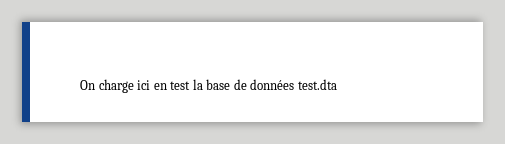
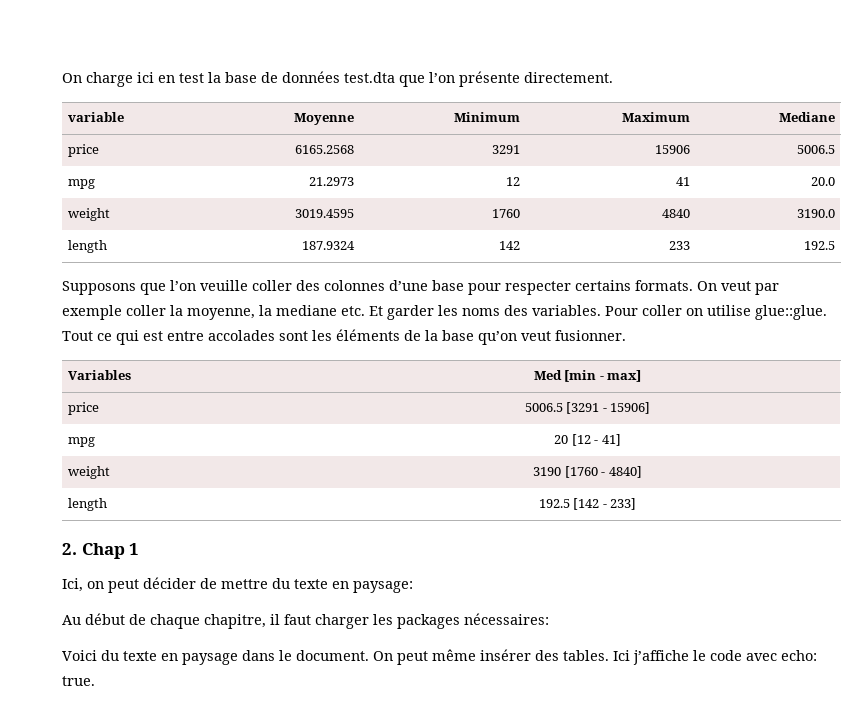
(337, 84) none -> [399,71,613,87] [68,112,125,122] [293,113,354,125] [453,112,520,122] [621,112,690,122] [778,112,835,122] [68,144,100,157] [294,145,354,154] [491,145,520,154] [654,145,690,154] [796,145,835,154] [68,179,96,189] [308,177,354,186] [505,177,520,186] [675,177,690,186] [810,177,835,186] [68,208,111,221] [294,209,354,218] [491,209,520,218] [661,209,690,218] [796,209,835,218] [68,240,108,253] [301,241,355,250] [498,241,520,250] [668,241,690,250] [803,241,835,250] [62,280,779,295] [62,305,827,320] [62,329,626,345] [68,370,132,380] [533,370,642,382] [68,402,100,415] [524,402,651,414] [68,437,96,447] [554,434,621,446] [68,466,111,479] [533,466,642,478] [68,498,108,511] [538,498,637,510] [62,543,140,559] [62,577,413,593] [62,613,549,629] [62,649,817,665] [62,676,95,686] que l’on présente directement. // variable | Moyenne | Minimum | Maximum | Mediane // price | 6165.2568 | 3291 | 15906 | 5006.5 // mpg | 21.2973 | 12 | 41 | 20.0 // weight | 3019.4595 | 1760 | 4840 | 3190.0 // length | 187.9324 | 142 | 233 | 192.5 // Supposons que l’on veuille coller des colonnes d’une base pour respecter certains formats. On veut par exemple coller la moyenne, la mediane etc. Et garder les noms des variables. Pour coller on utilise glue::glue. Tout ce qui est entre accolades sont les éléments de la base qu’on veut fusionner. // Variables | Med [min - max] // price | 5006.5 [3291 - 15906] // mpg | 20 [12 - 41] // weight | 3190 [1760 - 4840] // length | 192.5 [142 - 233] // 2. Chap 1 // Ici, on peut décider de mettre du texte en paysage: // Au début de chaque chapitre, il faut charger les packages nécessaires: // Voici du texte en paysage dans le document. On peut même insérer des tables. Ici j’affiche le code avec echo: true.

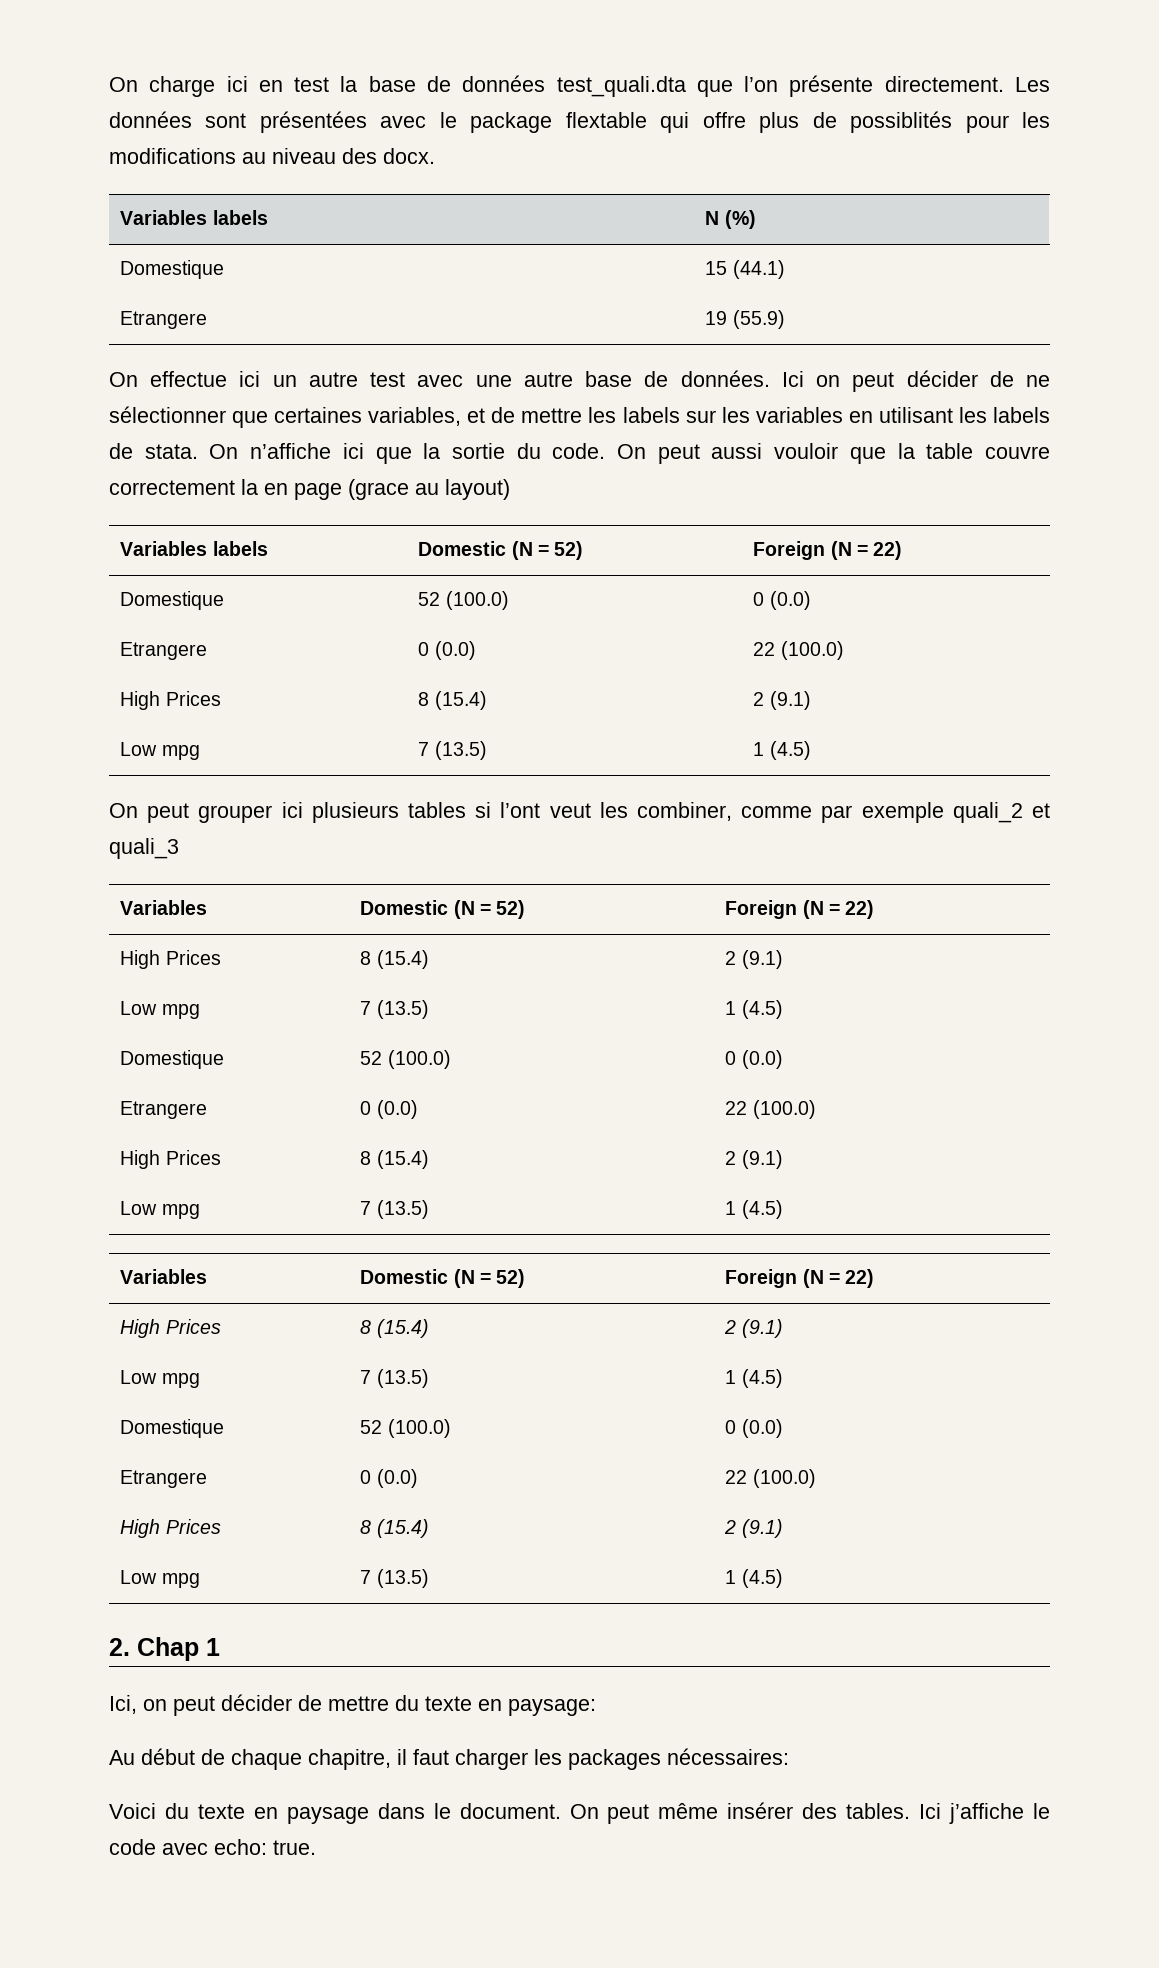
[344,72,395,83] test.dta -> [556,76,686,97] test_quali.dta
[68,112,125,122] [293,113,354,125] [453,112,520,122] [621,112,690,122] [778,112,835,122] [68,144,100,157] [294,145,354,154] [491,145,520,154] [654,145,690,154] [796,145,835,154] [68,179,96,189] [308,177,354,186] [505,177,520,186] [675,177,690,186] [810,177,835,186] [68,208,111,221] [294,209,354,218] [491,209,520,218] [661,209,690,218] [796,209,835,218] [68,240,108,253] [301,241,355,250] [498,241,520,250] [668,241,690,250] [803,241,835,250] [62,280,779,295] [62,305,827,320] [62,329,626,345] [68,370,132,380] [533,370,642,382] [68,402,100,415] [524,402,651,414] [68,437,96,447] [554,434,621,446] [68,466,111,479] [533,466,642,478] [68,498,108,511] [538,498,637,510] // variable | Moyenne | Minimum | Maximum | Mediane // price | 6165.2568 | 3291 | 15906 | 5006.5 // mpg | 21.2973 | 12 | 41 | 20.0 // weight | 3019.4595 | 1760 | 4840 | 3190.0 // length | 187.9324 | 142 | 233 | 192.5 // Supposons que l’on veuille coller des colonnes d’une base pour respecter certains formats. On veut par exemple coller la moyenne, la mediane etc. Et garder les noms des variables. Pour coller on utilise glue::glue. Tout ce qui est entre accolades sont les éléments de la base qu’on veut fusionner. // Variables | Med [min - max] // price | 5006.5 [3291 - 15906] // mpg | 20 [12 - 41] // weight | 3190 [1760 - 4840] // length | 192.5 [142 - 233] -> [1015,77,1050,92] [109,111,1050,133] [109,148,435,164] [120,210,268,225] [705,210,756,229] [120,260,225,279] [705,260,785,279] [120,311,208,329] [705,310,785,329] [109,370,1051,392] [109,406,1051,428] [109,443,1051,464] [109,479,510,500] [120,541,268,556] [418,541,584,560] [753,541,903,560] [120,591,225,610] [418,591,509,610] [753,591,811,610] [120,642,208,660] [418,641,476,660] [753,641,844,660] [120,691,221,710] [418,691,487,710] [753,691,811,710] [120,742,200,760] [418,741,487,760] [753,741,811,760] [109,802,1051,823] [109,838,179,859] [120,900,208,915] [360,900,526,919] [725,900,875,919] [120,950,221,969] [360,950,429,969] [725,950,783,969] [120,1001,200,1019] [360,1000,429,1019] [725,1000,783,1019] [120,1050,225,1069] [360,1050,451,1069] [725,1050,783,1069] [120,1101,208,1119] [360,1100,418,1119] [725,1100,816,1119] [120,1150,221,1169] [360,1150,429,1169] [725,1150,783,1169] [120,1201,200,1219] [360,1200,429,1219] [725,1200,783,1219] [120,1269,208,1284] [360,1269,526,1288] [725,1269,875,1288] [120,1319,221,1338] [360,1319,429,1338] [724,1319,783,1338] [120,1370,200,1388] [360,1369,429,1388] [725,1369,783,1388] [120,1419,225,1438] [360,1419,451,1438] [725,1419,783,1438] [120,1470,208,1488] [360,1469,418,1488] [725,1469,816,1488] [120,1519,221,1538] [360,1519,429,1538] [724,1519,783,1538] [120,1570,200,1588] [360,1569,429,1588] [725,1569,783,1588] Les données sont présentées avec le package flextable qui offre plus de possiblités pour les modifications au niveau des docx. // Variables labels | N (%) // Domestique | 15 (44.1) // Etrangere | 19 (55.9) // On effectue ici un autre test avec une autre base de données. Ici on peut décider de ne sélectionner que certaines variables, et de mettre les labels sur les variables en utilisant les labels de stata. On n’affiche ici que la sortie du code. On peut aussi vouloir que la table couvre correctement la en page (grace au layout) // Variables labels | Domestic (N = 52) | Foreign (N = 22) // Domestique | 52 (100.0) | 0 (0.0) // Etrangere | 0 (0.0) | 22 (100.0) // High Prices | 8 (15.4) | 2 (9.1) // Low mpg | 7 (13.5) | 1 (4.5) // On peut grouper ici plusieurs tables si l’ont veut les combiner, comme par exemple quali_2 et quali_3 // Variables | Domestic (N = 52) | Foreign (N = 22) // High Prices | 8 (15.4) | 2 (9.1) // Low mpg | 7 (13.5) | 1 (4.5) // Domestique | 52 (100.0) | 0 (0.0) // Etrangere | 0 (0.0) | 22 (100.0) // High Prices | 8 (15.4) | 2 (9.1) // Low mpg | 7 (13.5) | 1 (4.5) // Variables | Domestic (N = 52) | Foreign (N = 22) // High Prices | 8 (15.4) | 2 (9.1) // Low mpg | 7 (13.5) | 1 (4.5) // Domestique | 52 (100.0) | 0 (0.0) // Etrangere | 0 (0.0) | 22 (100.0) // High Prices | 8 (15.4) | 2 (9.1) // Low mpg | 7 (13.5) | 1 (4.5)

